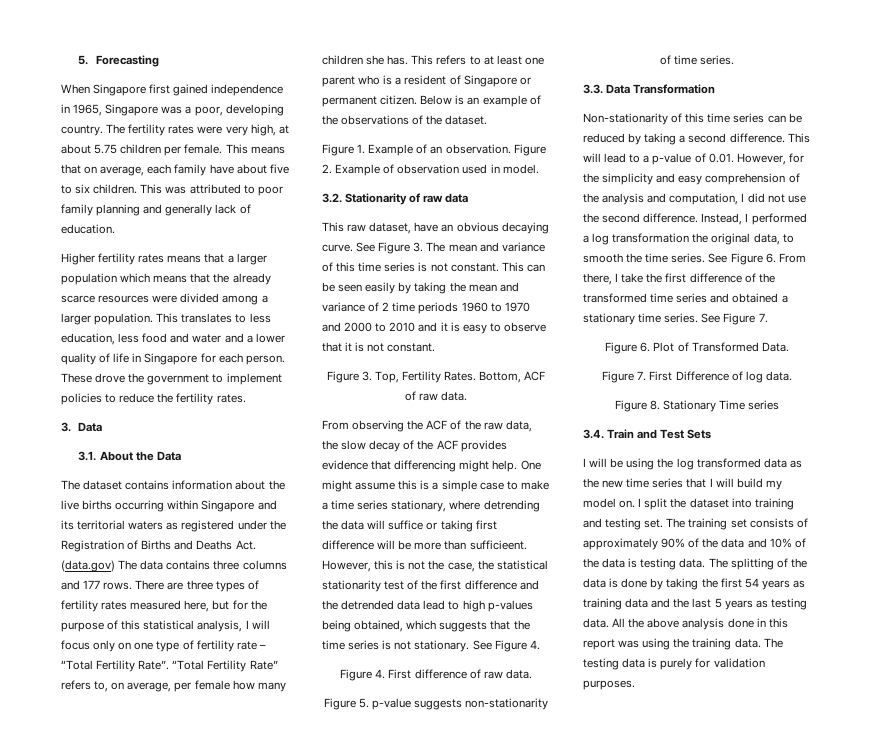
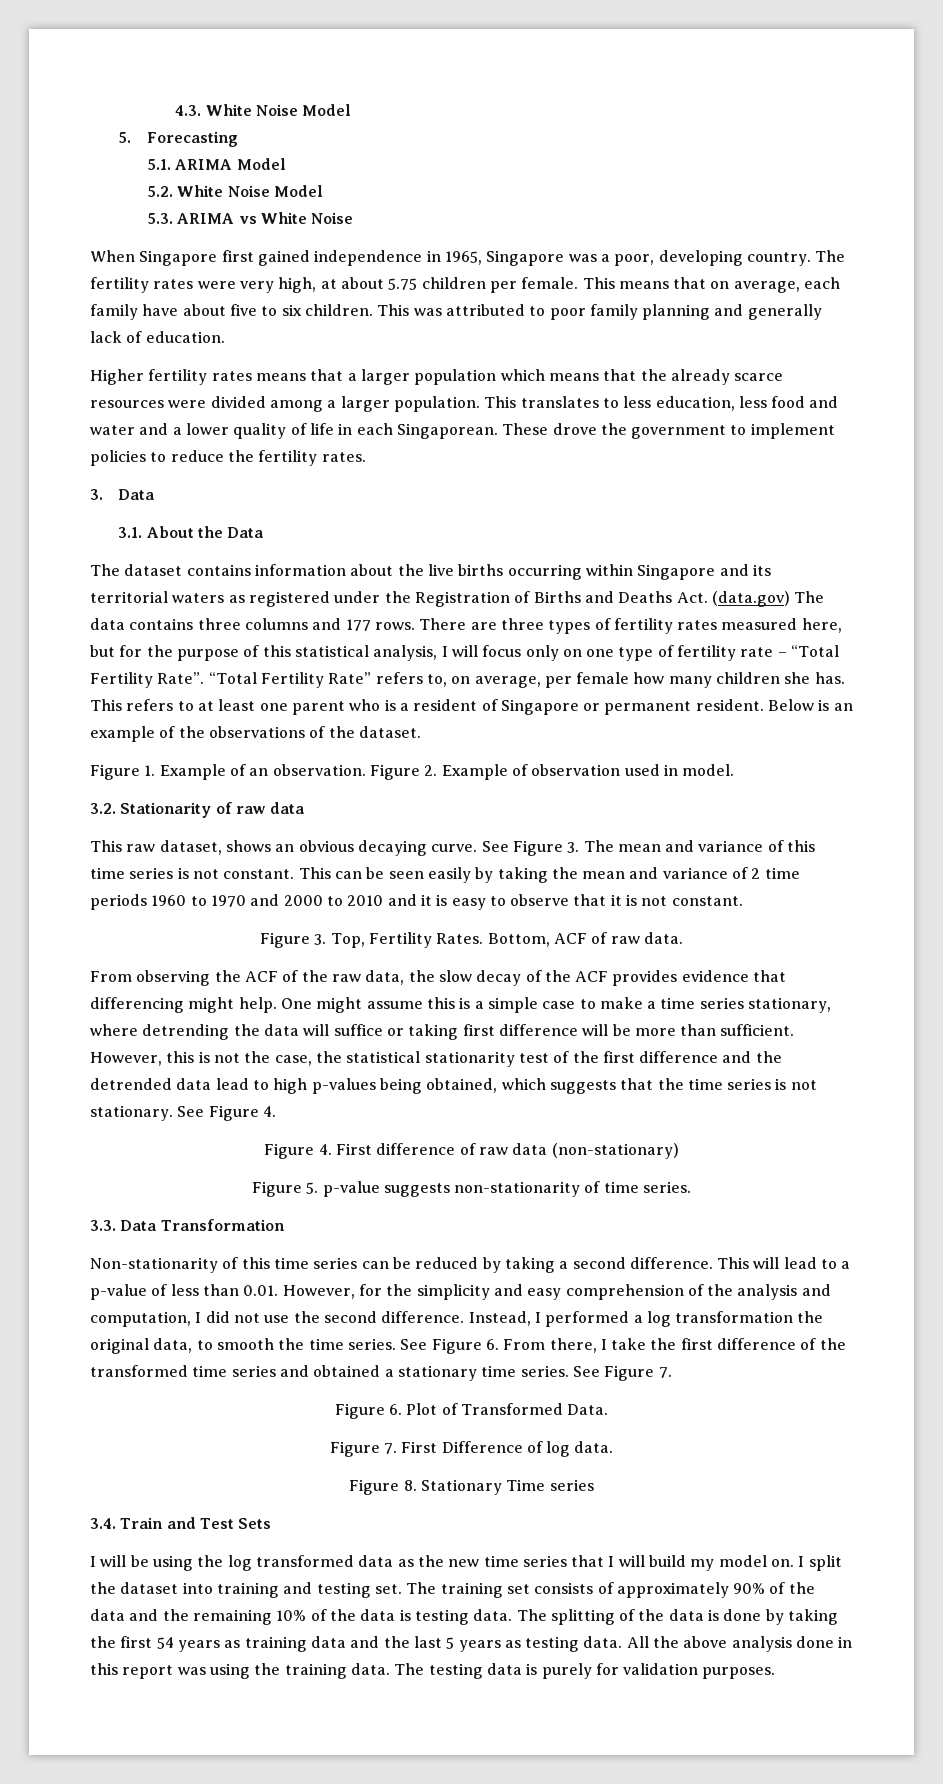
[78,55,159,67] 5. Forecasting -> [175,104,352,116] [118,131,238,147] [146,158,286,170] [146,185,323,197] [146,212,354,224] 4.3. White Noise Model // 5. Forecasting // 5.1. ARIMA Model // 5.2. White Noise Model // 5.3. ARIMA vs White Noise
[144,353,285,365] Singapore for each person. -> [356,423,498,439] each Singaporean.
[380,95,418,105] citizen. -> [695,699,764,711] resident.
[414,222,439,232] have -> [225,840,271,852] shows
[469,540,527,550] sufficieent. -> [720,1024,795,1036] sufficient.
[505,669,532,679] data. -> [512,1143,679,1159] data (non-stationary)
(706, 158) none -> [170,1284,239,1296] less than
(767, 543) none -> [162,1609,272,1625] the remaining

